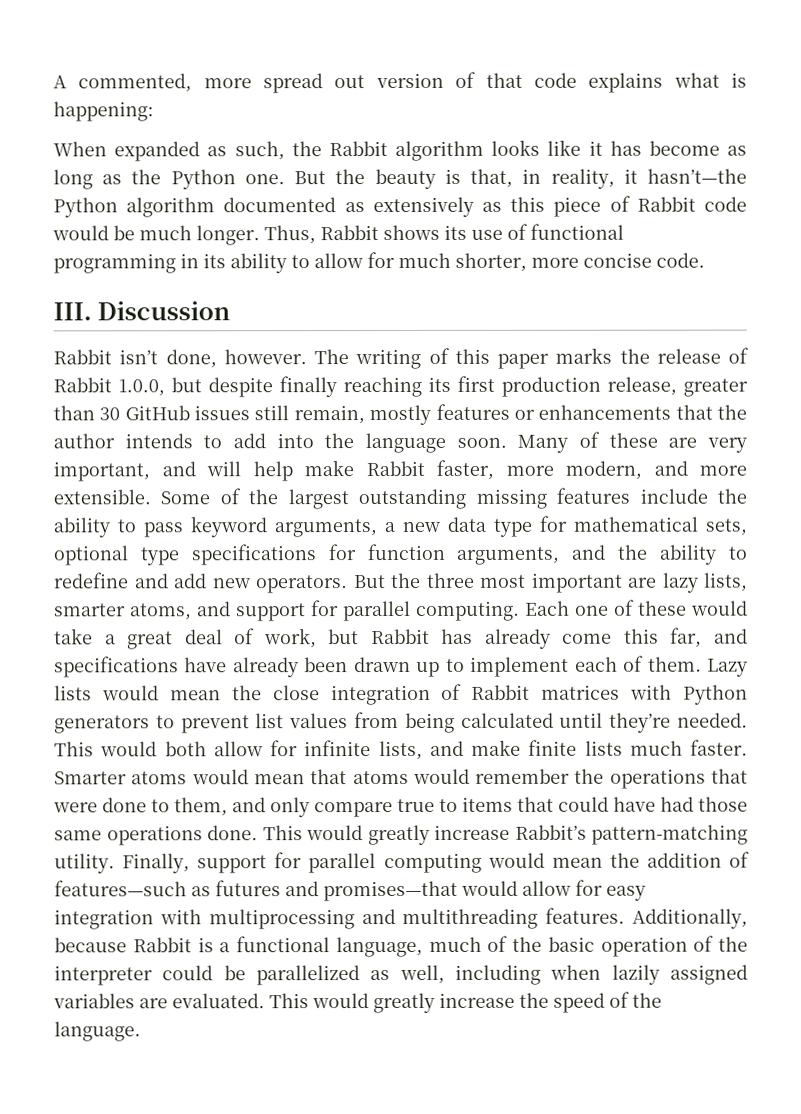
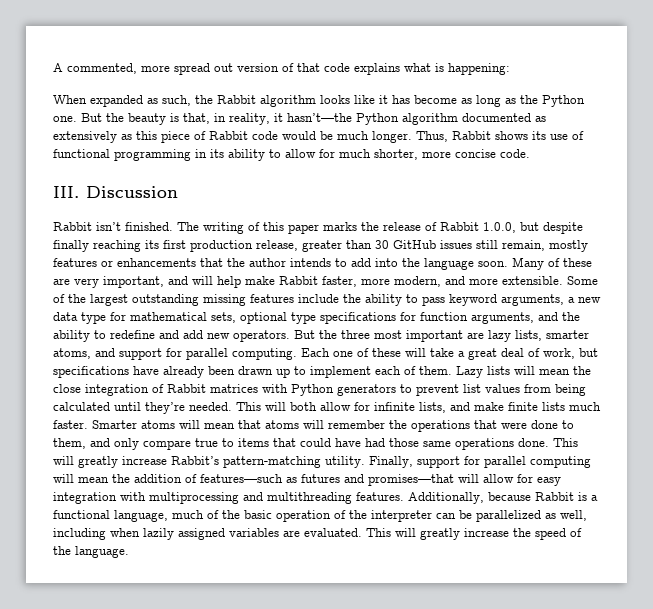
[165,349,307,369] done, however. -> [125,222,173,231] finished.
[691,600,748,616] would -> [405,348,426,357] will
[370,627,749,649] Rabbit has already come this far, and -> (598, 352) none
[101,685,159,701] would -> [514,366,535,375] will
[100,741,158,757] would -> [265,402,286,411] will
[191,769,249,785] would -> [179,420,200,429] will
[412,768,470,784] would -> [303,420,324,429] will
[306,825,363,841] would -> [53,456,74,465] will
[487,852,545,868] would -> [53,474,74,483] will
[461,880,518,896] would -> [458,474,479,483] will
[162,965,214,981] could -> [436,513,456,519] can
[312,993,369,1009] would -> [395,528,416,537] will

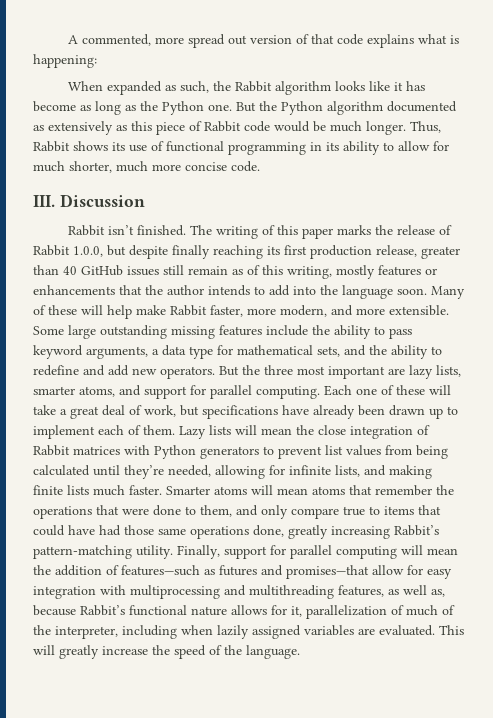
[128,113,352,125] beauty is that, in reality, it hasn’t—the -> (277, 106) none
(418, 154) none -> [116,161,148,172] much
[375,240,389,249] 30 -> [63,266,77,275] 40
[502,240,545,251] remain, -> [188,265,332,279] remain as of this writing,
[53,276,188,288] are very important, and -> (77, 310) none
[53,294,128,306] of the largest -> [68,325,96,339] large
[578,297,601,303] new -> (159, 352) none
[240,312,534,324] optional type specifications for function arguments, -> (340, 351) none
[189,402,351,411] needed. This will both allow -> [168,465,265,479] needed, allowing
[474,402,504,411] make -> [389,465,432,479] making
[238,420,324,429] that atoms will -> [312,485,372,495] atoms that
[518,438,578,447] [53,456,167,468] done. This will greatly increase -> [253,525,390,539] done, greatly increasing
[458,474,479,483] will -> (369, 572) none
[356,492,598,504] [53,510,587,522] features. Additionally, because Rabbit is a functional language, much of the basic operation of the interpreter can be parallelized as well, -> [338,585,445,597] [33,605,455,619] [33,625,118,639] features, as well as, because Rabbit’s functional nature allows for it, parallelization of much of the interpreter,

